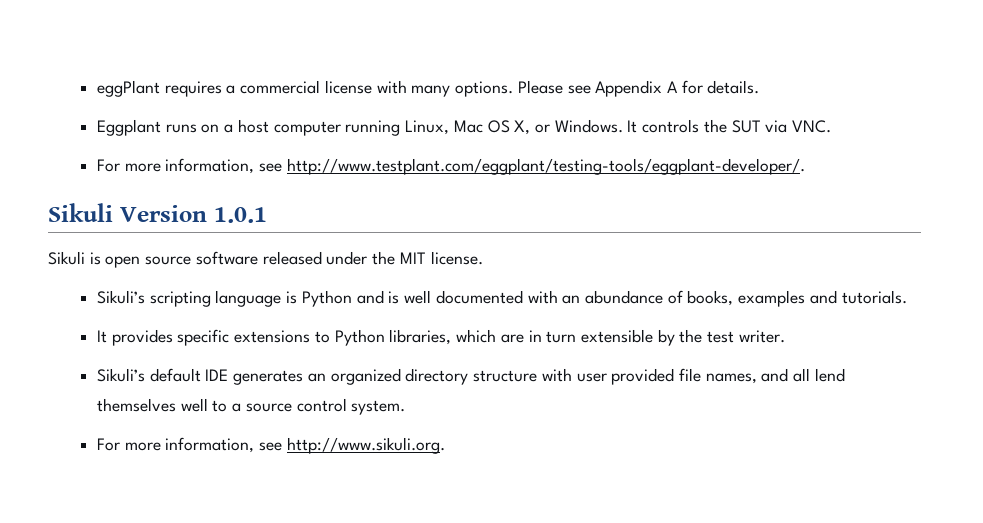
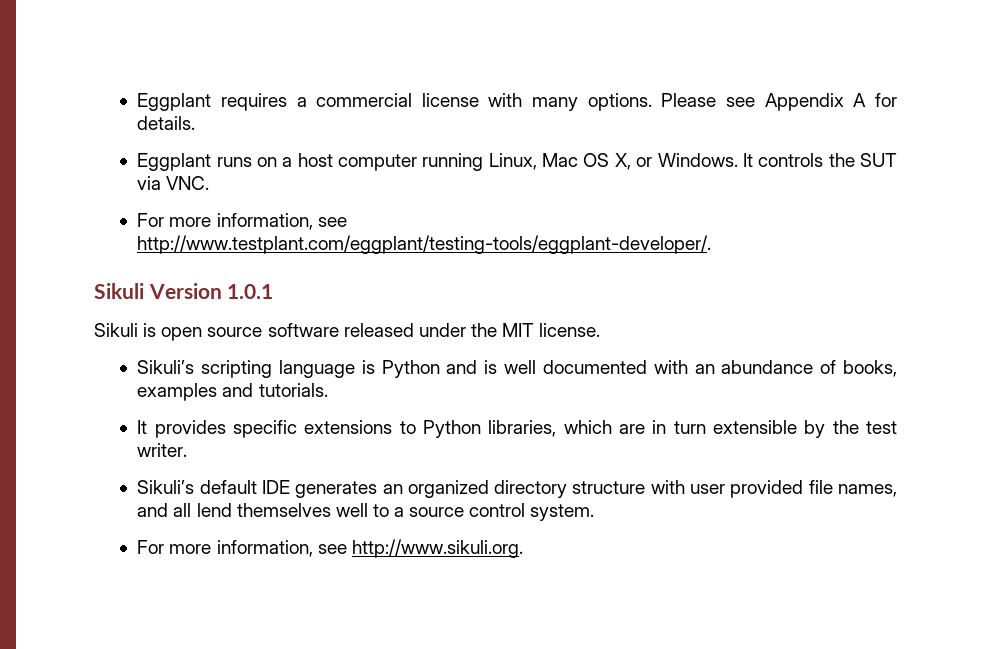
[97,80,161,97] eggPlant -> [137,93,212,111] Eggplant

